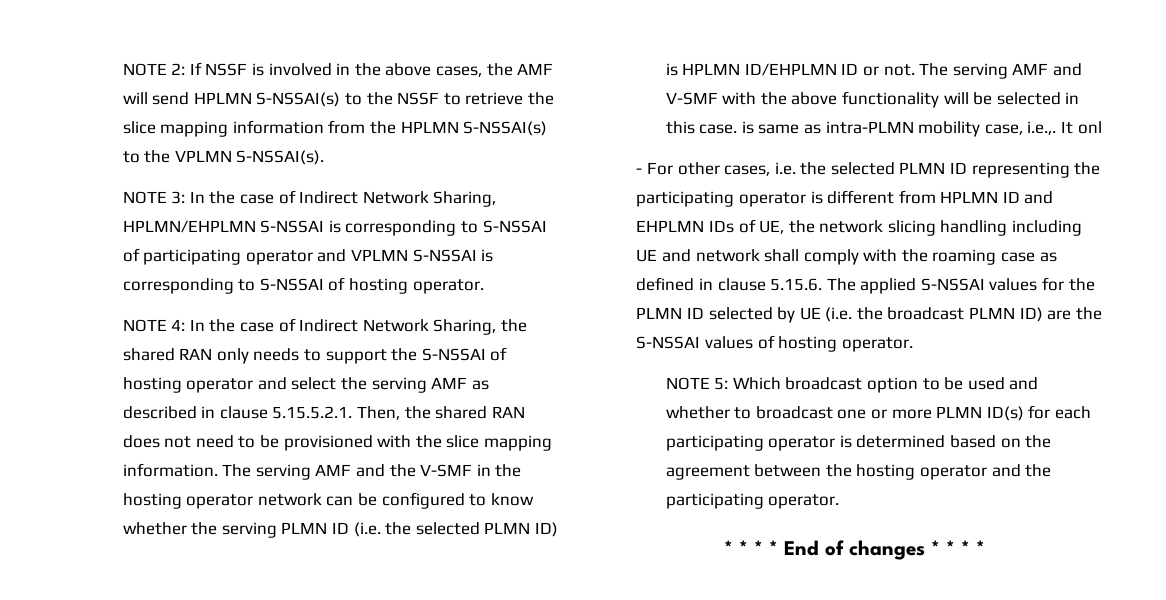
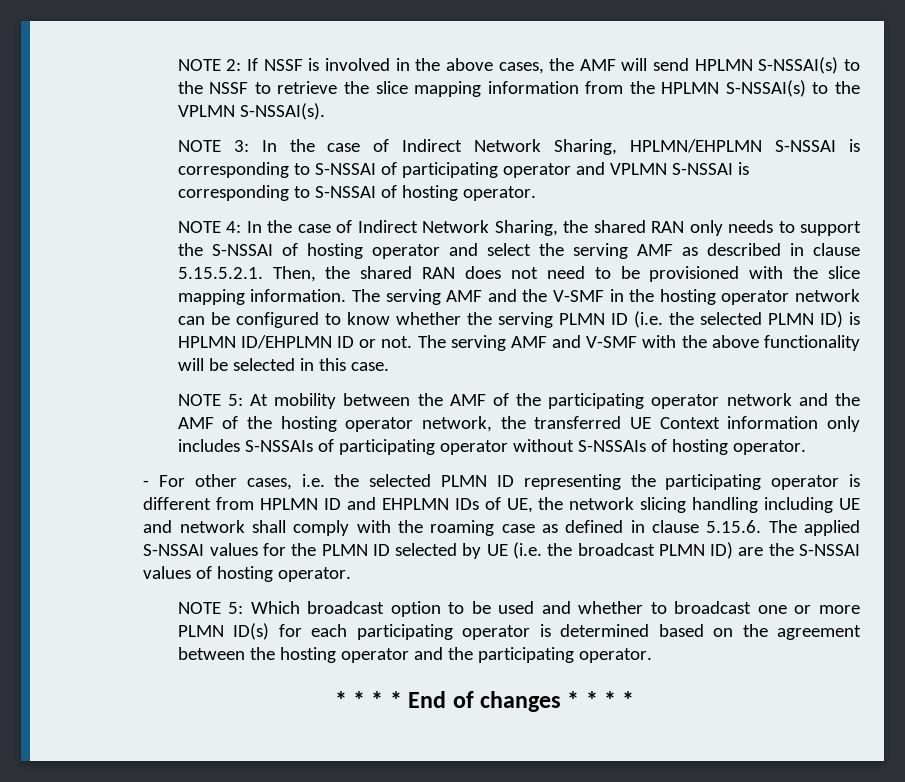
[741,121,1102,137] is same as intra-PLMN mobility case, i.e.,. It onl -> [177,393,860,409] [177,416,860,432] [177,439,806,455] // NOTE 5: At mobility between the AMF of the participating operator network and the AMF of the hosting operator network, the transferred UE Context information only includes S-NSSAIs of participating operator without S-NSSAIs of hosting operator.

